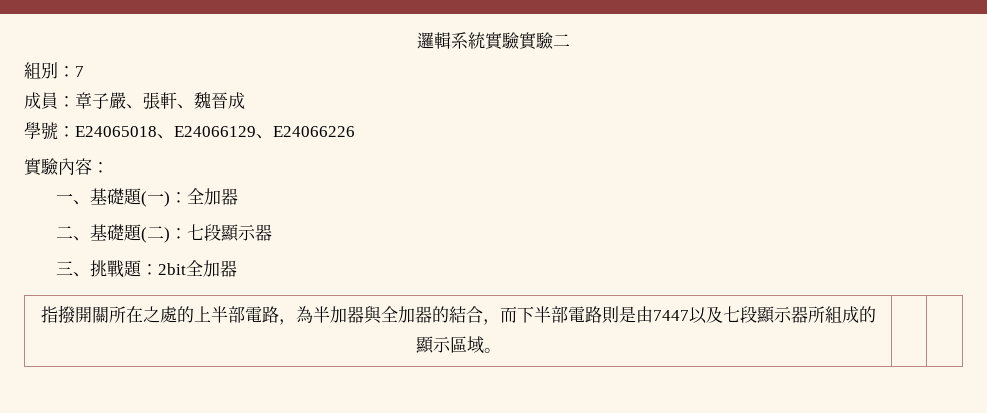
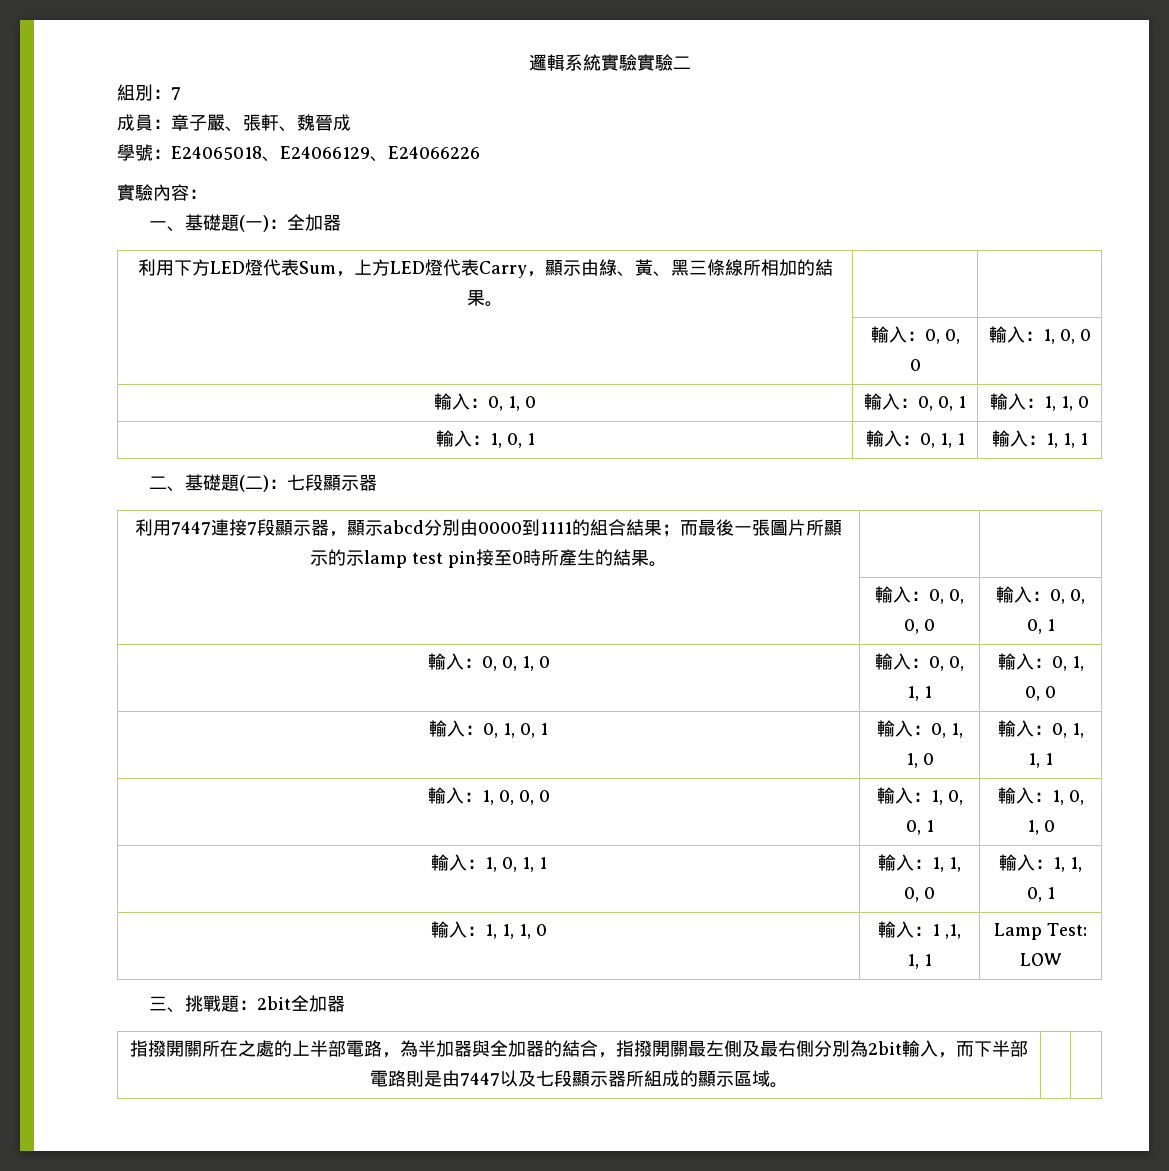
(238, 196) none -> [137,259,833,278] [467,290,503,307] [870,326,960,344] [909,359,921,371] [988,326,1091,344] [434,393,536,411] [864,393,966,411] [990,393,1089,411] [435,430,535,448] [865,430,965,448] [991,430,1088,448] // 利用下方LED燈代表Sum，上方LED燈代表Carry，顯示由綠、黃、黑三條線所相加的結果。 | | // | 輸入：0, 0, 0 | 輸入：1, 0, 0 // 輸入：0, 1, 0 | 輸入：0, 0, 1 | 輸入：1, 1, 0 // 輸入：1, 0, 1 | 輸入：0, 1, 1 | 輸入：1, 1, 1
(272, 232) none -> [134,519,842,537] [310,549,667,568] [875,586,964,604] [904,619,935,634] [996,586,1085,604] [1026,619,1055,634] [427,653,550,671] [875,653,964,671] [907,686,932,701] [997,653,1084,671] [1025,686,1056,701] [429,720,548,738] [876,720,963,738] [905,753,934,768] [997,720,1084,738] [1028,753,1053,768] [427,787,550,805] [876,787,963,805] [905,820,934,835] [997,787,1084,805] [1026,820,1055,835] [430,854,547,872] [878,854,961,872] [904,887,935,902] [999,854,1082,872] [1026,887,1055,902] [430,921,547,939] [878,921,961,939] [907,954,932,969] [994,923,1088,940] [1019,953,1062,966] // 利用7447連接7段顯示器，顯示abcd分別由0000到1111的組合結果；而最後一張圖片所顯示的示lamp test pin接至0時所產生的結果。 | | // | 輸入：0, 0, 0, 0 | 輸入：0, 0, 0, 1 // 輸入：0, 0, 1, 0 | 輸入：0, 0, 1, 1 | 輸入：0, 1, 0, 0 // 輸入：0, 1, 0, 1 | 輸入：0, 1, 1, 0 | 輸入：0, 1, 1, 1 // 輸入：1, 0, 0, 0 | 輸入：1, 0, 0, 1 | 輸入：1, 0, 1, 0 // 輸入：1, 0, 1, 1 | 輸入：1, 1, 0, 0 | 輸入：1, 1, 0, 1 // 輸入：1, 1, 1, 0 | 輸入：1 ,1, 1, 1 | Lamp Test: LOW
(500, 322) none -> [616,1040,956,1058] 指撥開關最左側及最右側分別為2bit輸入，

